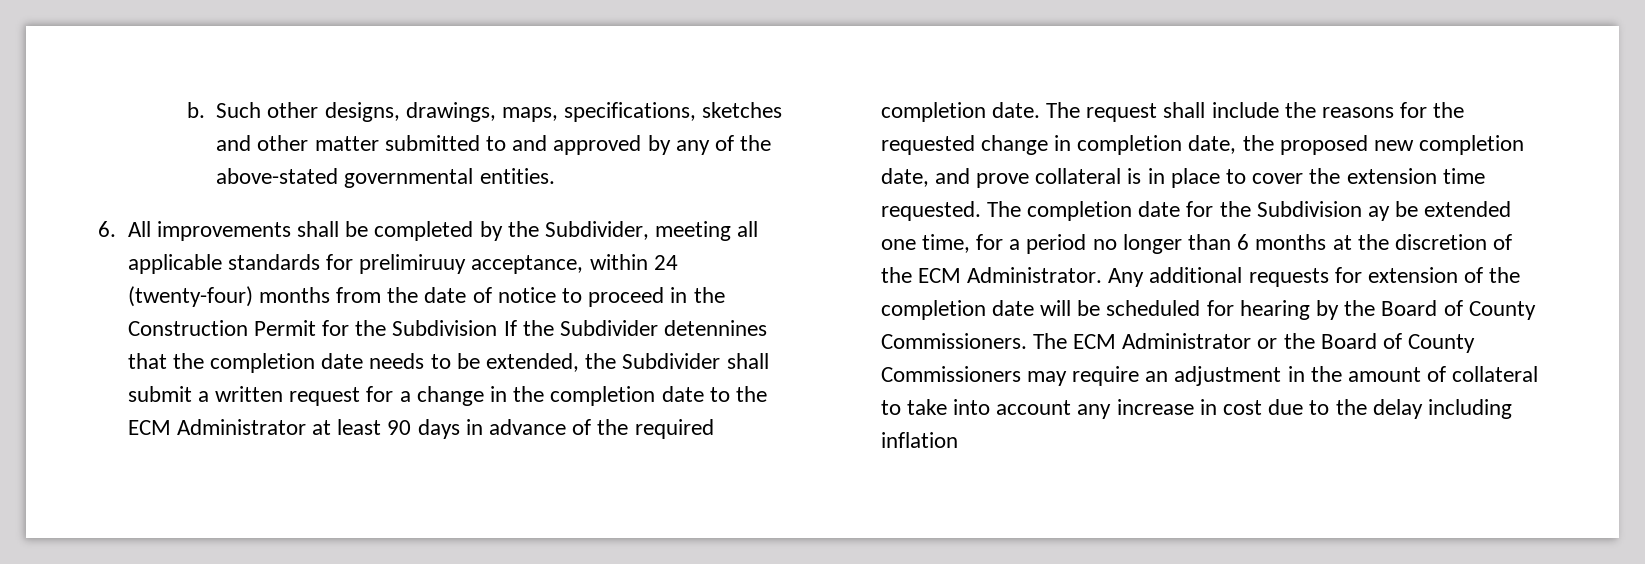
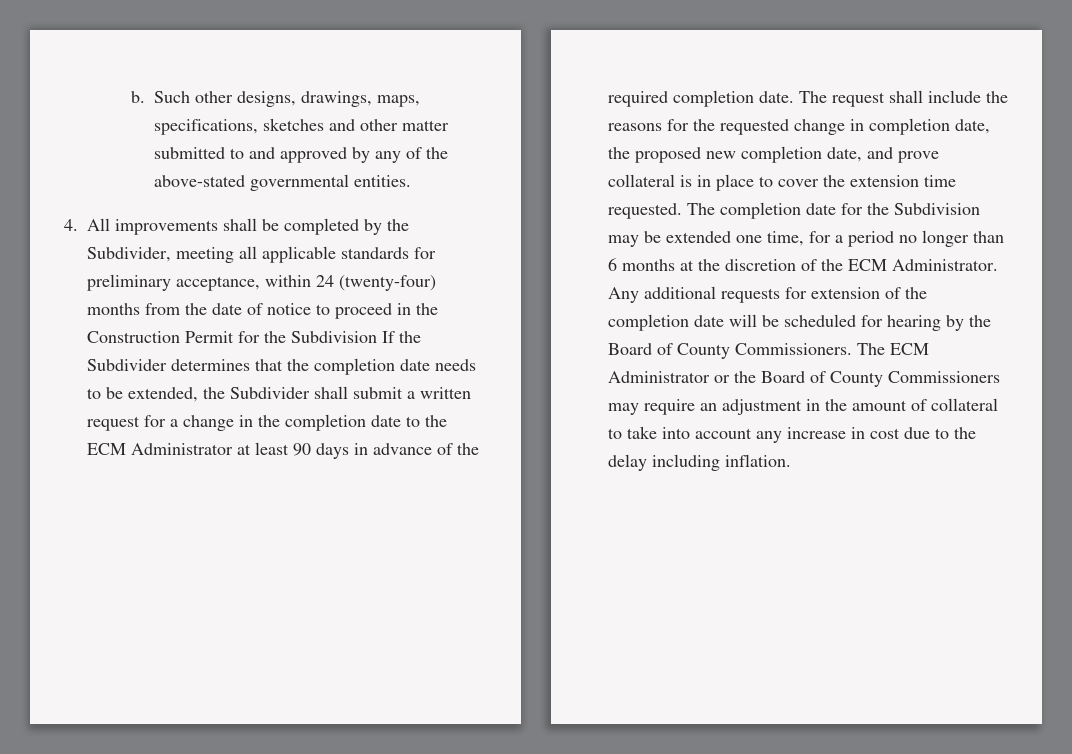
[98,221,116,237] 6. -> [64,219,78,231] 4.
[359,254,467,274] prelimiruuy -> [87,274,171,291] preliminary
[664,320,768,336] detennines -> [171,359,250,371] determines
[1368,206,1391,221] ay -> [608,235,639,247] may
[880,432,958,448] inflation -> [725,454,791,467] inflation.

